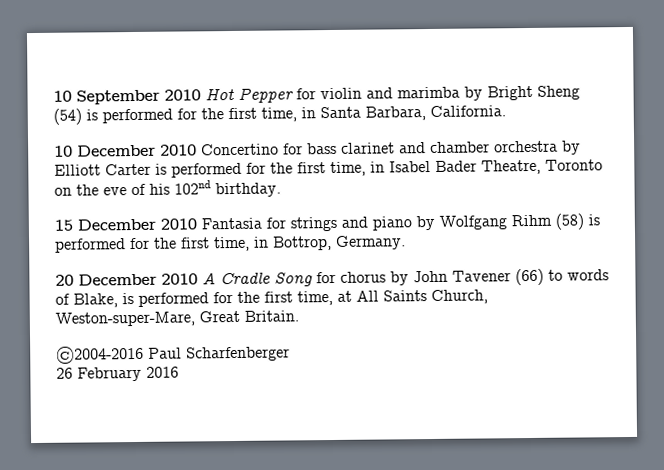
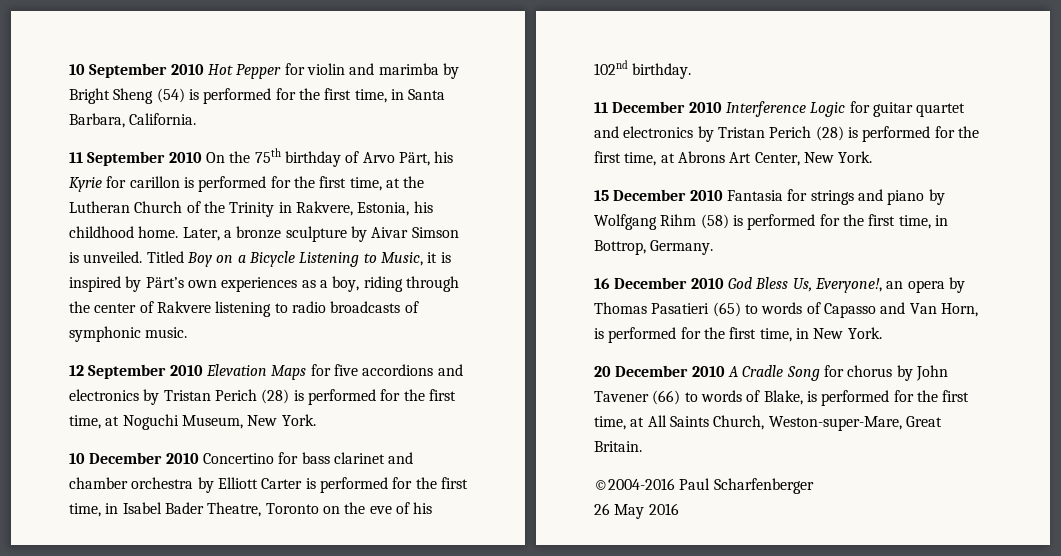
(506, 111) none -> [69,148,454,167] [69,176,425,192] [69,201,433,217] [69,226,459,242] [69,251,451,267] [69,276,459,292] [69,301,419,317] [69,326,188,342] [69,364,463,380] [69,389,456,405] [69,414,316,430] // 11 September 2010 On the 75th birthday of Arvo Pärt, his Kyrie for carillon is performed for the first time, at the Lutheran Church of the Trinity in Rakvere, Estonia, his childhood home. Later, a bronze sculpture by Aivar Simson is unveiled. Titled Boy on a Bicycle Listening to Music, it is inspired by Pärt’s own experiences as a boy, riding through the center of Rakvere listening to radio broadcasts of symphonic music. // 12 September 2010 Elevation Maps for five accordions and electronics by Tristan Perich (28) is performed for the first time, at Noguchi Museum, New York.
(281, 190) none -> [594,101,966,117] [594,126,979,142] [594,151,873,166] // 11 December 2010 Interference Logic for guitar quartet and electronics by Tristan Perich (28) is performed for the first time, at Abrons Art Center, New York.
(406, 242) none -> [594,277,965,293] [594,302,978,318] [594,327,882,343] // 16 December 2010 God Bless Us, Everyone!, an opera by Thomas Pasatieri (65) to words of Capasso and Van Horn, is performed for the first time, in New York.
[77,366,142,382] February -> [614,504,645,519] May

